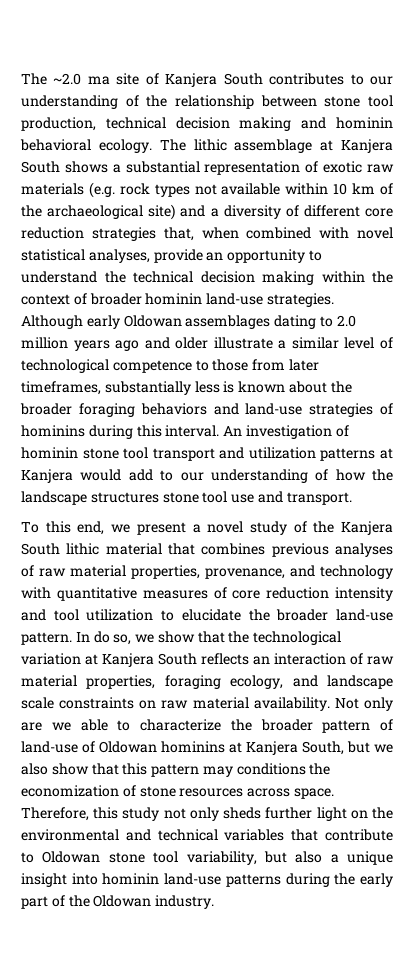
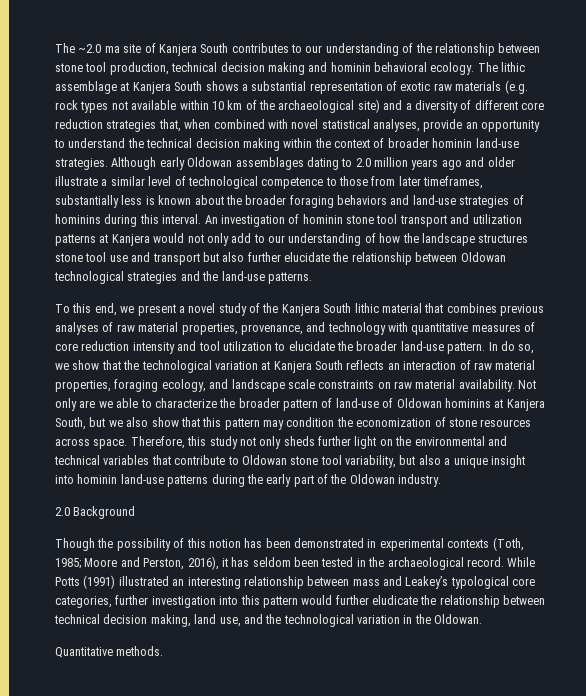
(122, 475) none -> [187,233,229,246] not only
[286,492,352,505] transport. -> [152,252,506,265] [54,271,312,284] transport but also further elucidate the relationship between Oldowan technological strategies and the land-use patterns.
[236,763,306,775] conditions -> [286,417,335,427] condition
(215, 902) none -> [55,506,136,519] [55,537,524,551] [55,556,536,570] [55,575,536,589] [55,595,546,608] [54,614,483,627] [55,646,164,658] // 2.0 Background // Though the possibility of this notion has been demonstrated in experimental contexts (Toth, 1985; Moore and Perston, 2016), it has seldom been tested in the archaeological record. While Potts (1991) illustrated an interesting relationship between mass and Leakey’s typological core categories, further investigation into this pattern would further eludicate the relationship between technical decision making, land use, and the technological variation in the Oldowan. // Quantitative methods.

